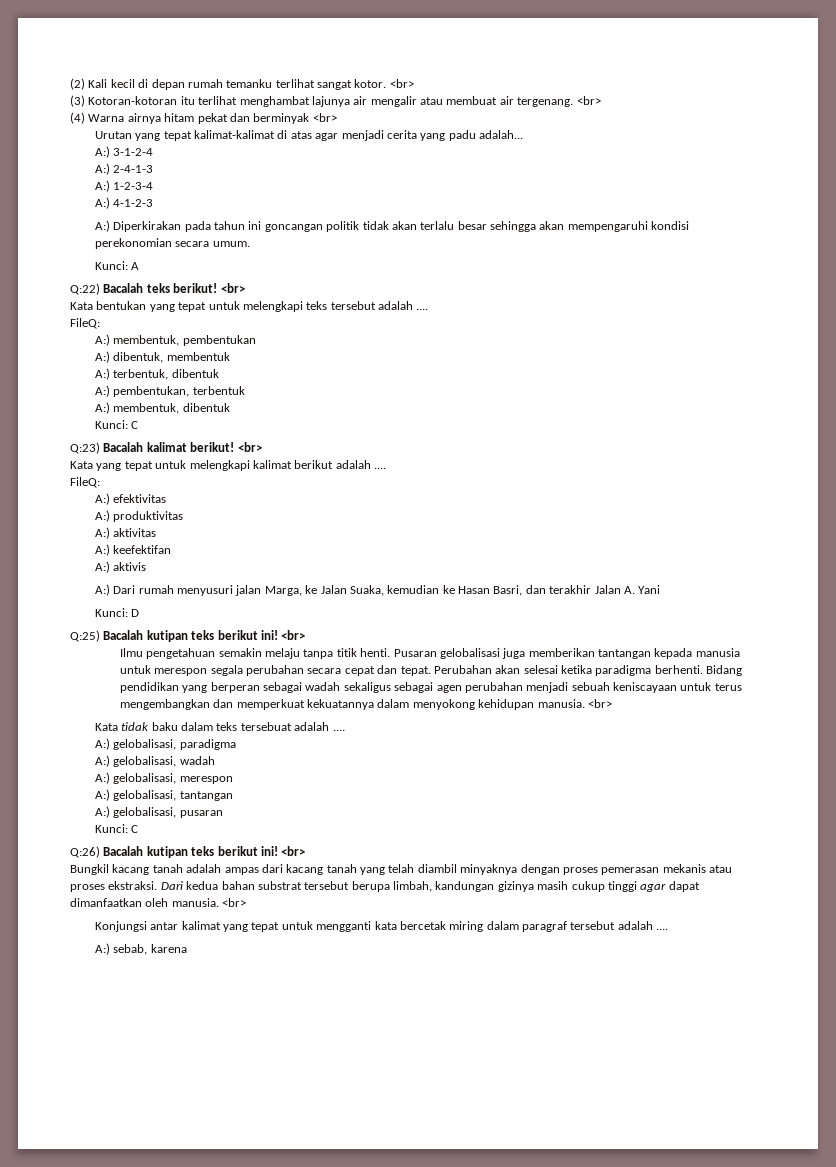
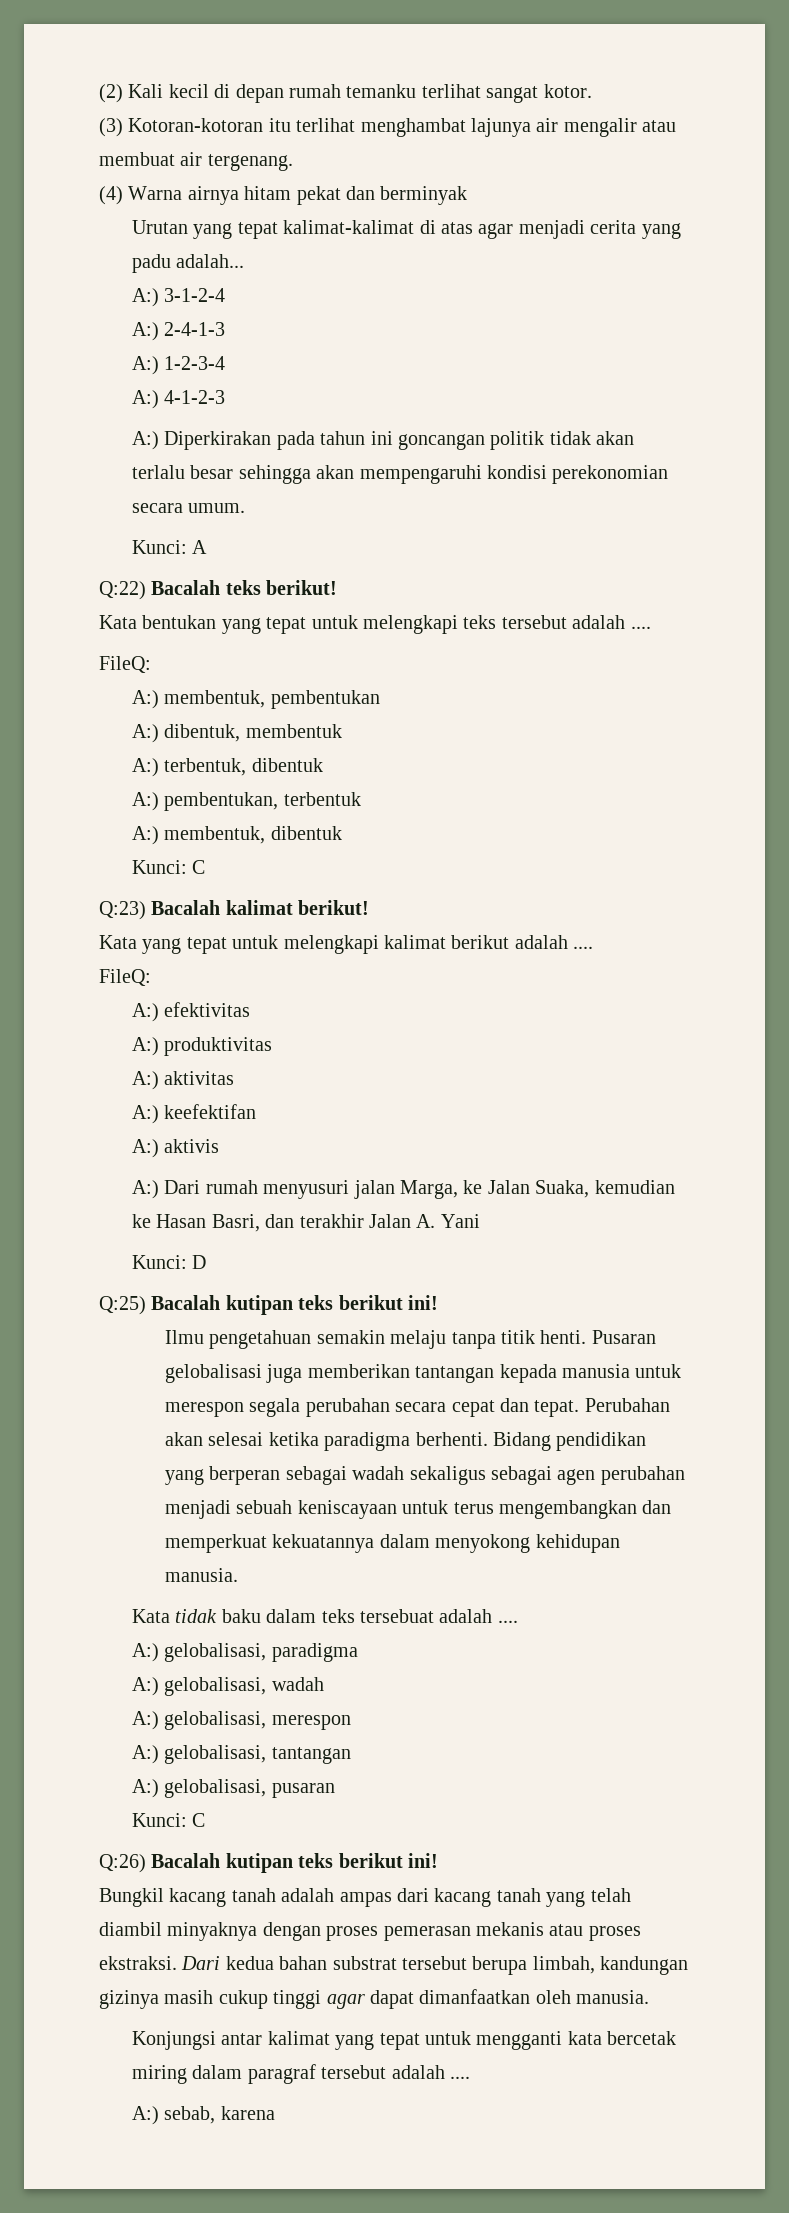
[389,79,414,88] <br> -> (592, 91) none
[576,96,601,105] <br> -> (293, 162) none
[312,113,337,122] <br> -> (468, 195) none
[220,283,245,293] <br> -> (338, 587) none
[237,442,262,452] <br> -> (370, 907) none
[281,630,306,640] <br> -> (438, 1302) none
[587,699,612,708] <br> -> (238, 1575) none
[281,846,306,856] <br> -> (438, 1860) none
[222,898,247,907] <br> -> (650, 1997) none

